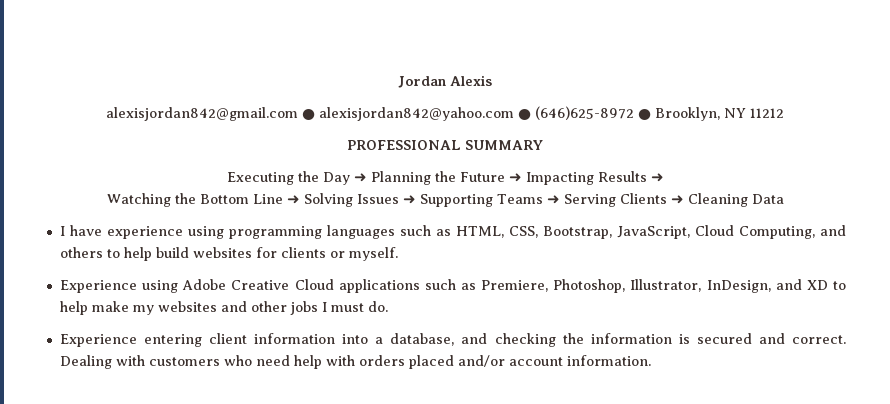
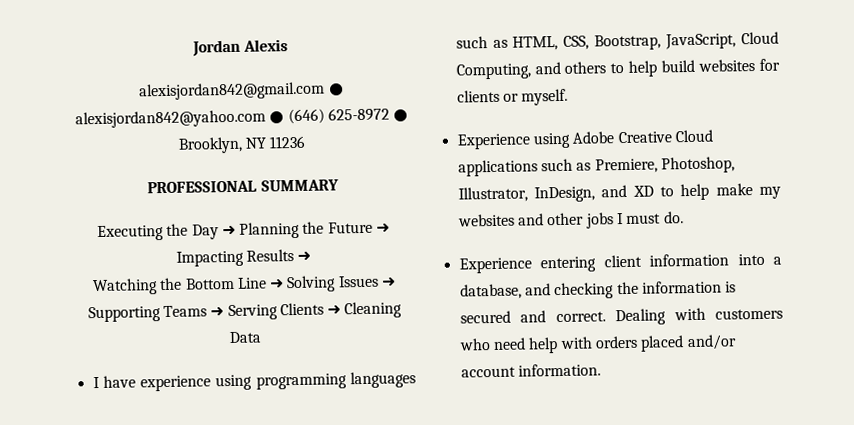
[535,106,634,120] (646)625-8972 -> [287,107,390,125] (646) 625-8972
[750,108,784,118] 11212 -> [269,135,307,149] 11236

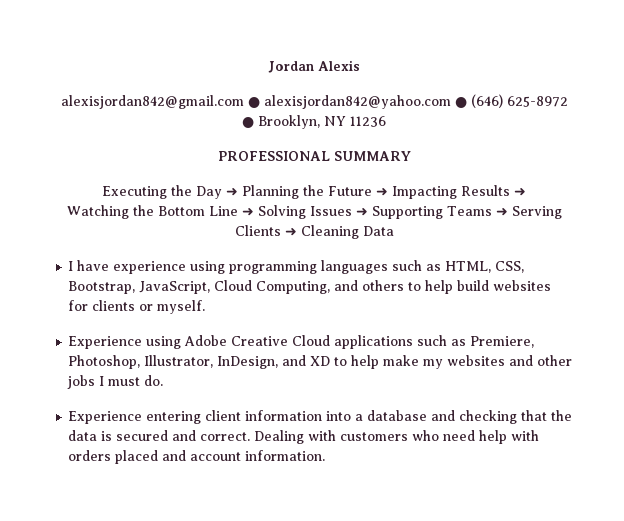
[459,283,522,300] database, -> [367,410,428,421] database
[616,280,722,295] the information -> [521,410,573,421] [68,430,98,441] that the data
[686,334,737,351] and/or -> [162,450,187,461] and

